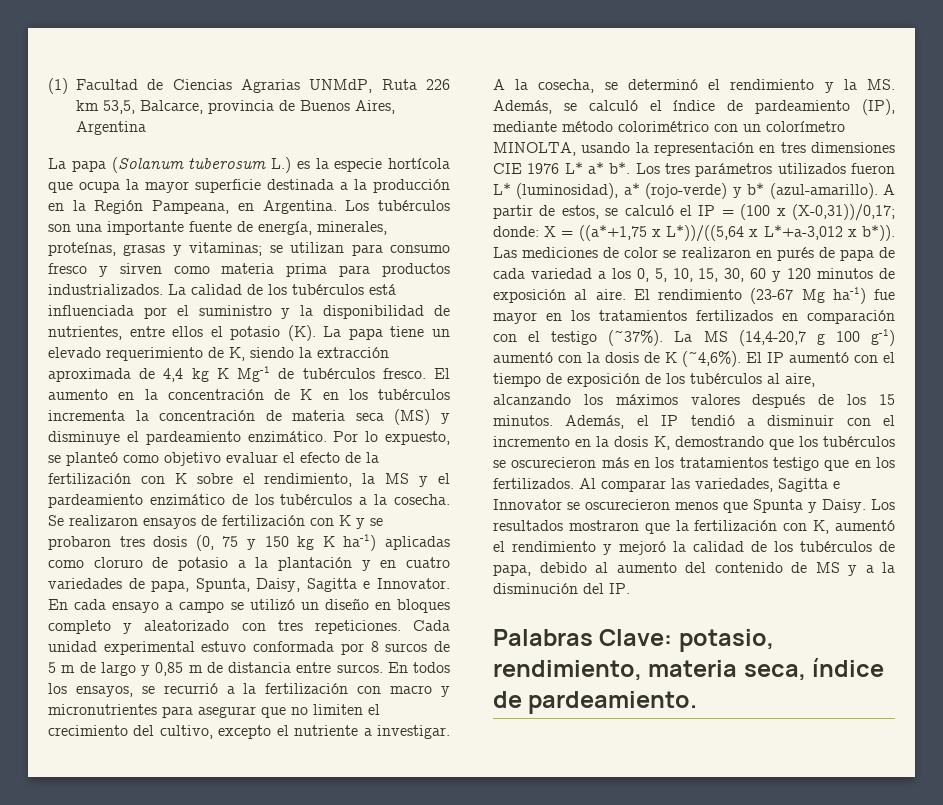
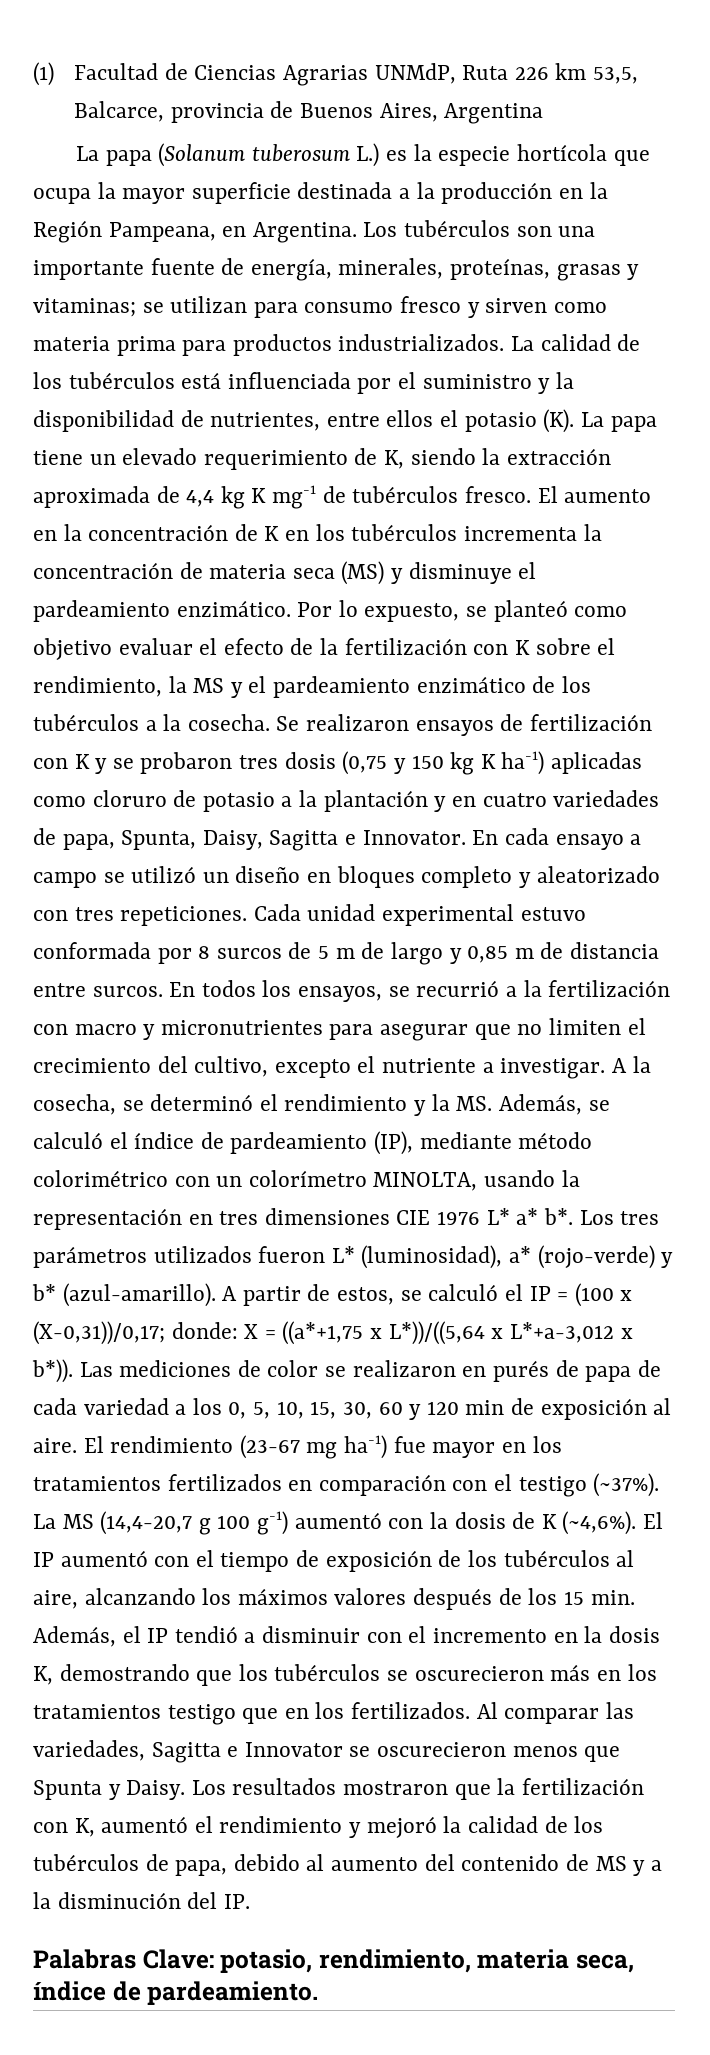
[237,366,271,382] Mg-1 -> [272,485,317,509] mg-1
[195,535,239,551] (0, 75 -> [342,751,388,775] (0,75
[817,268,874,279] minutos -> [465,1400,505,1415] min
[801,289,825,303] Mg -> [306,1442,338,1459] mg
[493,415,553,426] minutos. -> [590,1590,635,1605] min.

